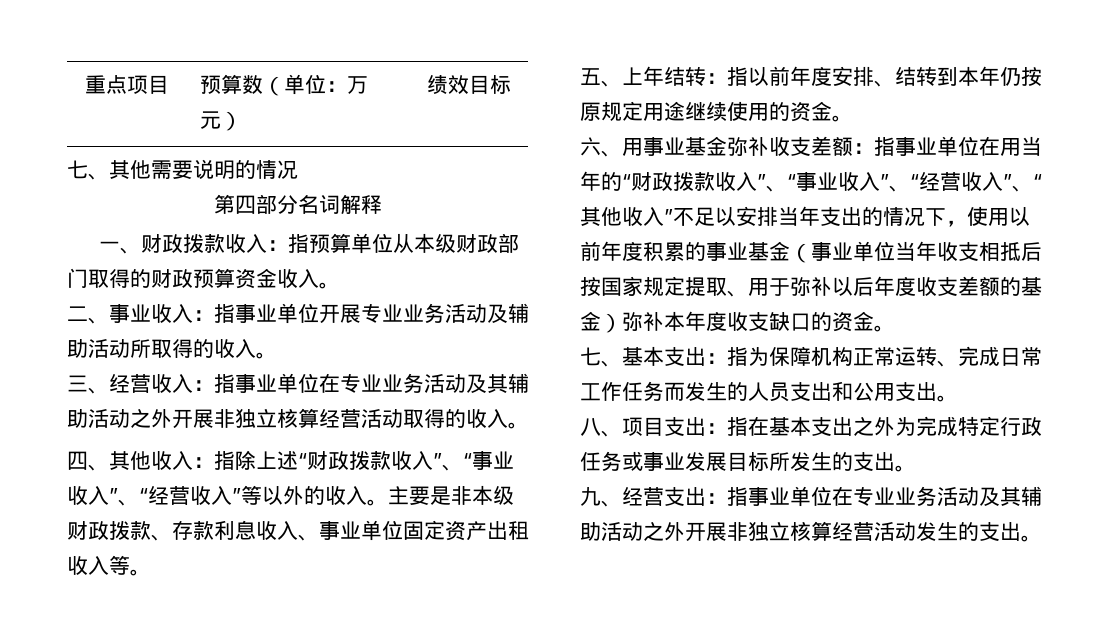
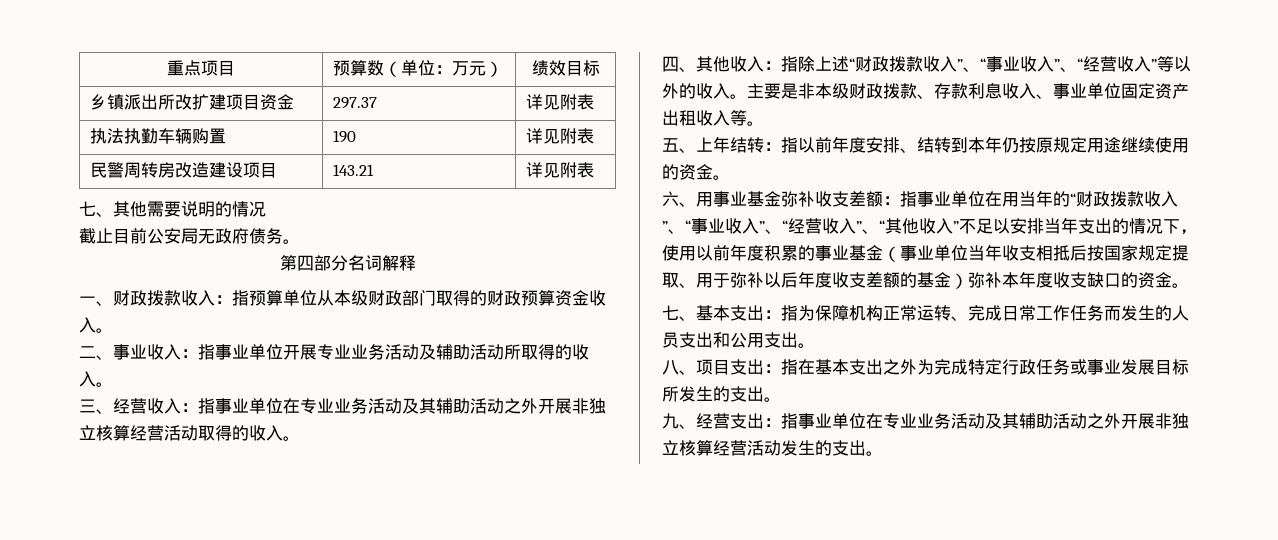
(511, 84) none -> [90,94,295,110] [333,97,378,109] [526,94,595,110] [90,128,227,144] [333,130,357,143] [526,128,595,144] [90,162,278,178] [333,164,375,176] [526,162,595,178] // 乡镇派出所改扩建项目资金 | 297.37 | 详见附表 // 执法执勤车辆购置 | 190 | 详见附表 // 民警周转房改造建设项目 | 143.21 | 详见附表
(298, 169) none -> [79,228,300,244] // 截止目前公安局无政府债务。

